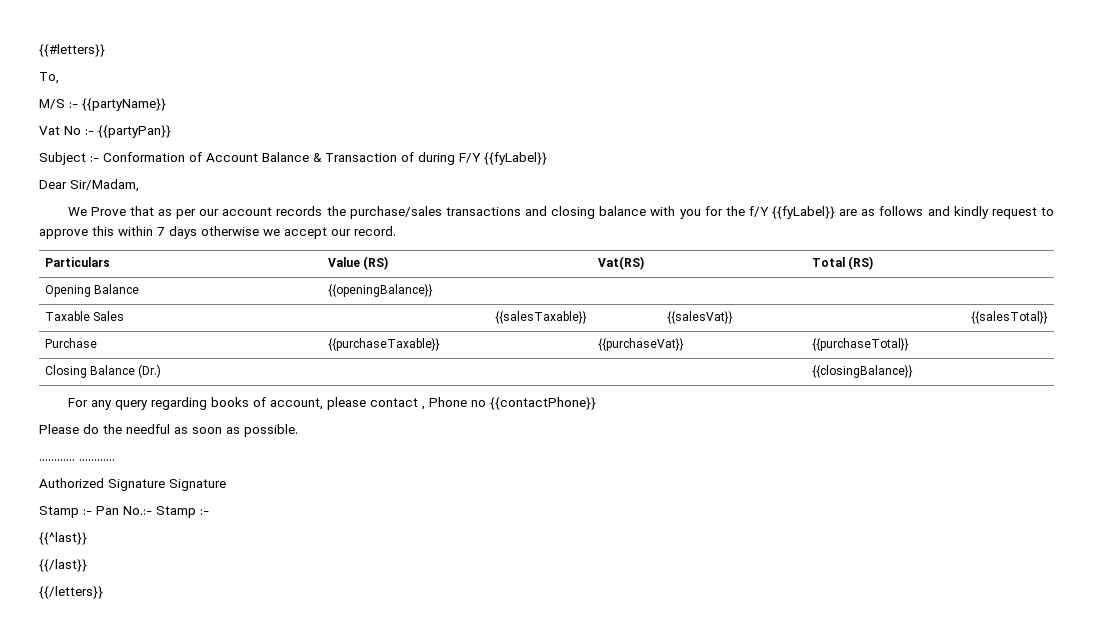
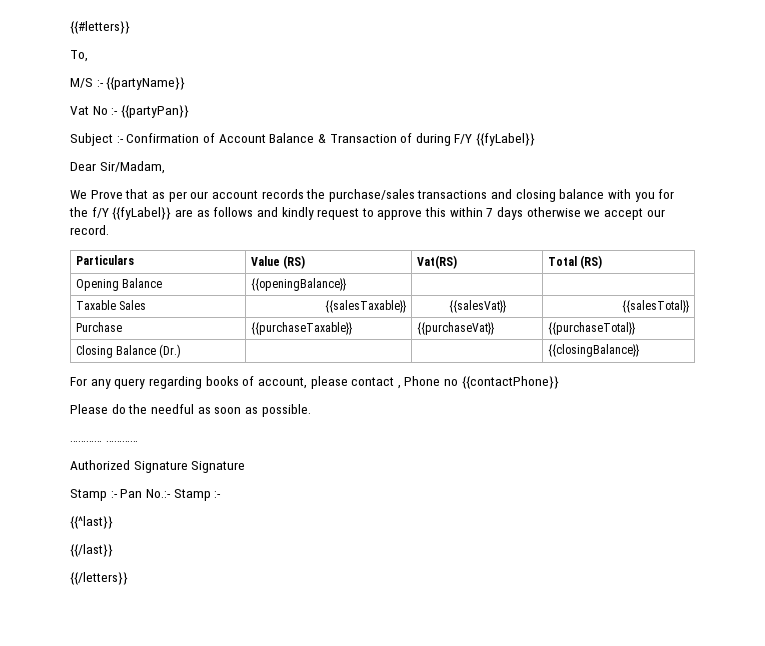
[103,152,185,162] Conformation -> [126,133,200,143] Confirmation

